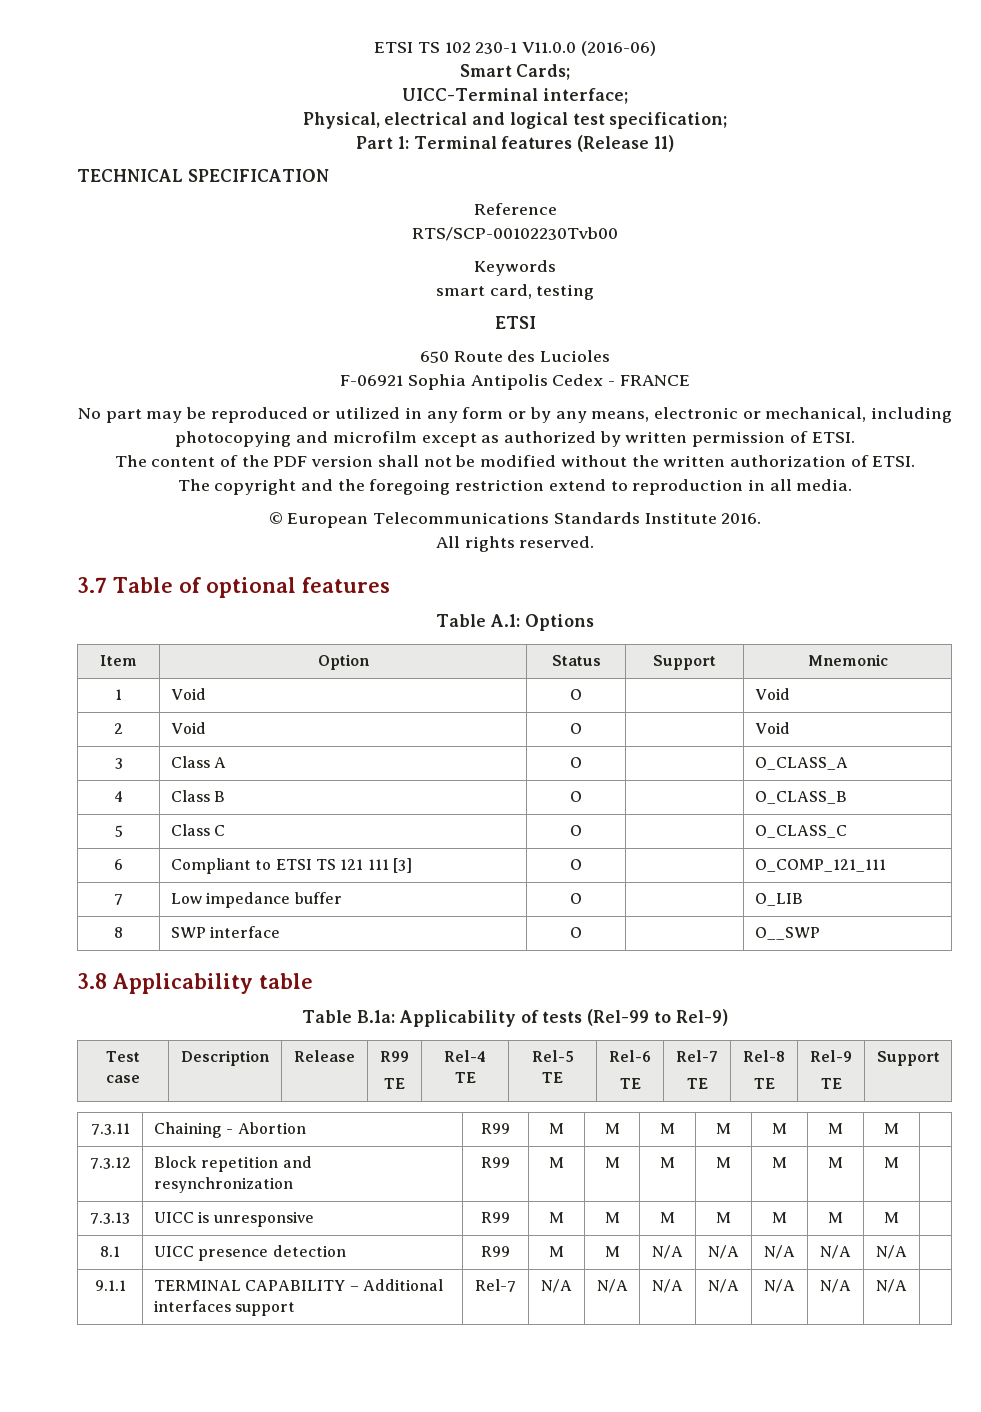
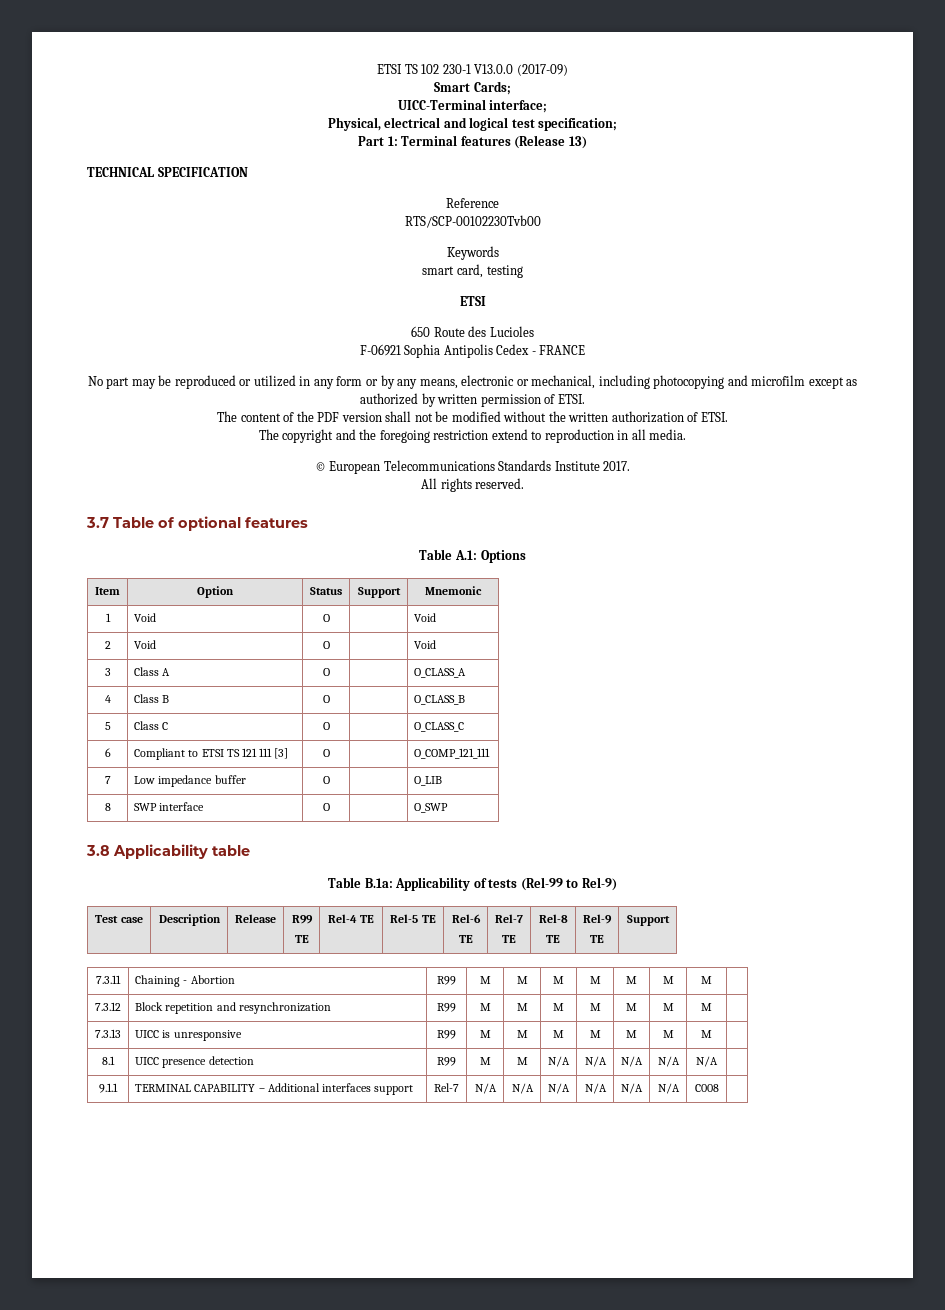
[522,41,656,56] V11.0.0 (2016-06) -> [474,64,568,76] V13.0.0 (2017-09)
[653,135,674,152] 11) -> [568,136,587,149] 13)
[721,513,762,524] 2016. -> [603,461,631,471] 2017.
[754,927,820,940] O__SWP -> [414,803,449,813] O_SWP
[876,1279,907,1293] N/A -> [694,1084,719,1092] C008

